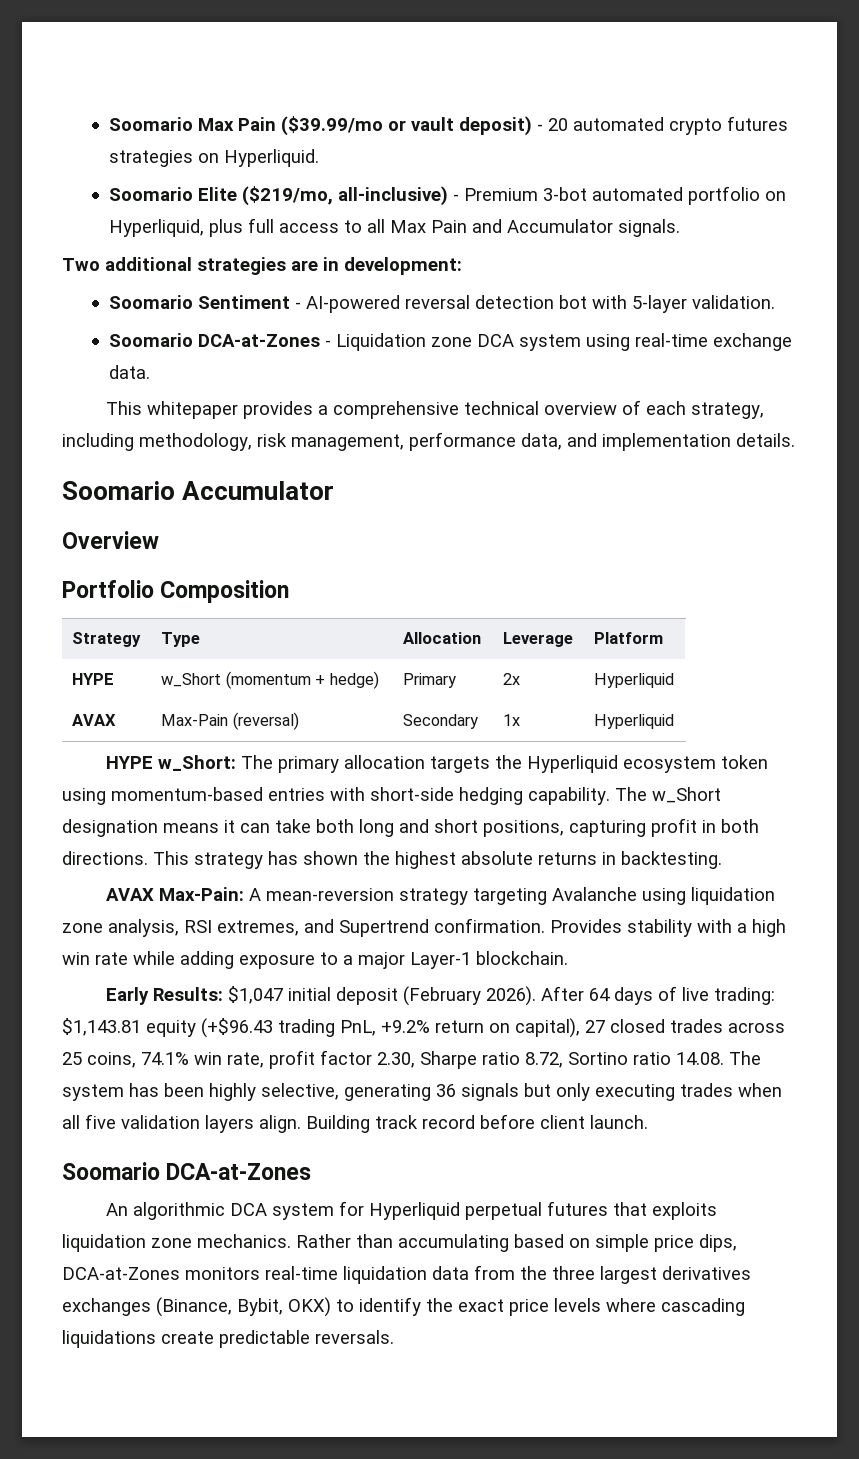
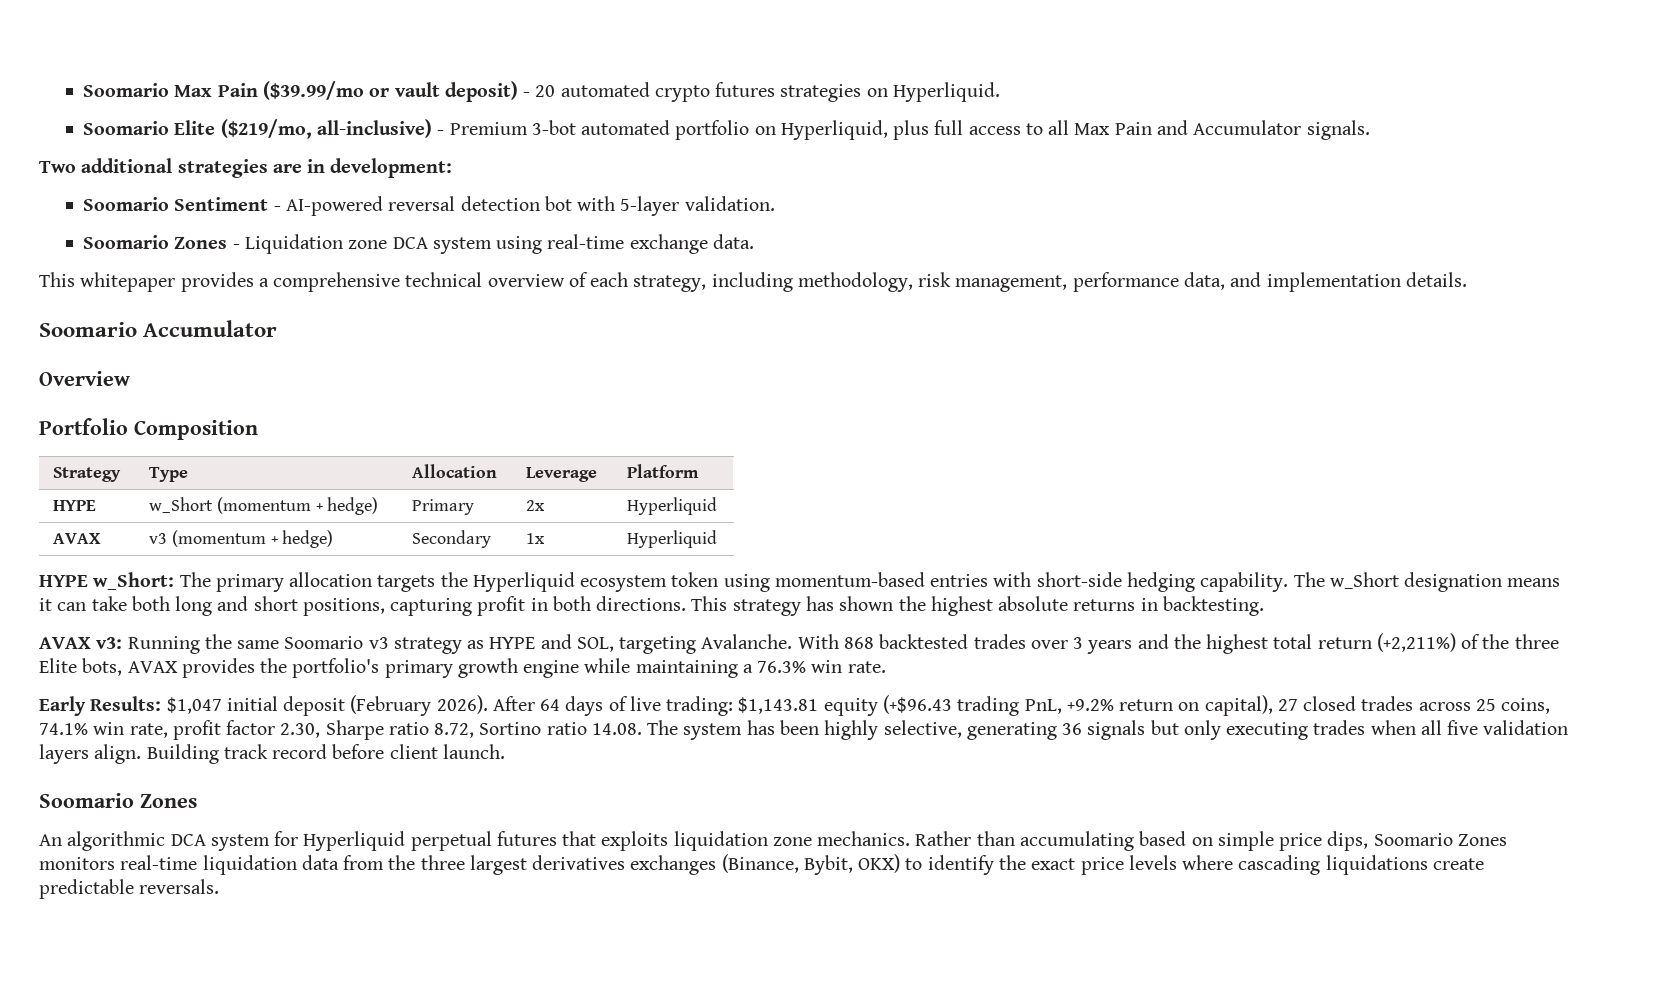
[197,334,320,347] DCA-at-Zones -> [174,237,228,249] Zones
[161,712,299,730] Max-Pain (reversal) -> [149,530,334,548] v3 (momentum + hedge)
[158,887,775,905] [62,918,786,937] [62,951,568,969] Max-Pain: A mean-reversion strategy targeting Avalanche using liquidation zone analysis, RSI extremes, and Supertrend confirmation. Provides stability with a high win rate while adding exposure to a major Layer-1 blockchain. -> [96,633,1559,654] [39,658,886,678] v3: Running the same Soomario v3 strategy as HYPE and SOL, targeting Avalanche. With 868 backtested trades over 3 years and the highest total return (+2,211%) of the three Elite bots, AVAX provides the portfolio's primary growth engine while maintaining a 76.3% win rate.
[166,1163,312,1180] DCA-at-Zones -> [140,794,197,808] Zones
[62,1267,180,1280] DCA-at-Zones -> [1373,833,1507,846] Soomario Zones

